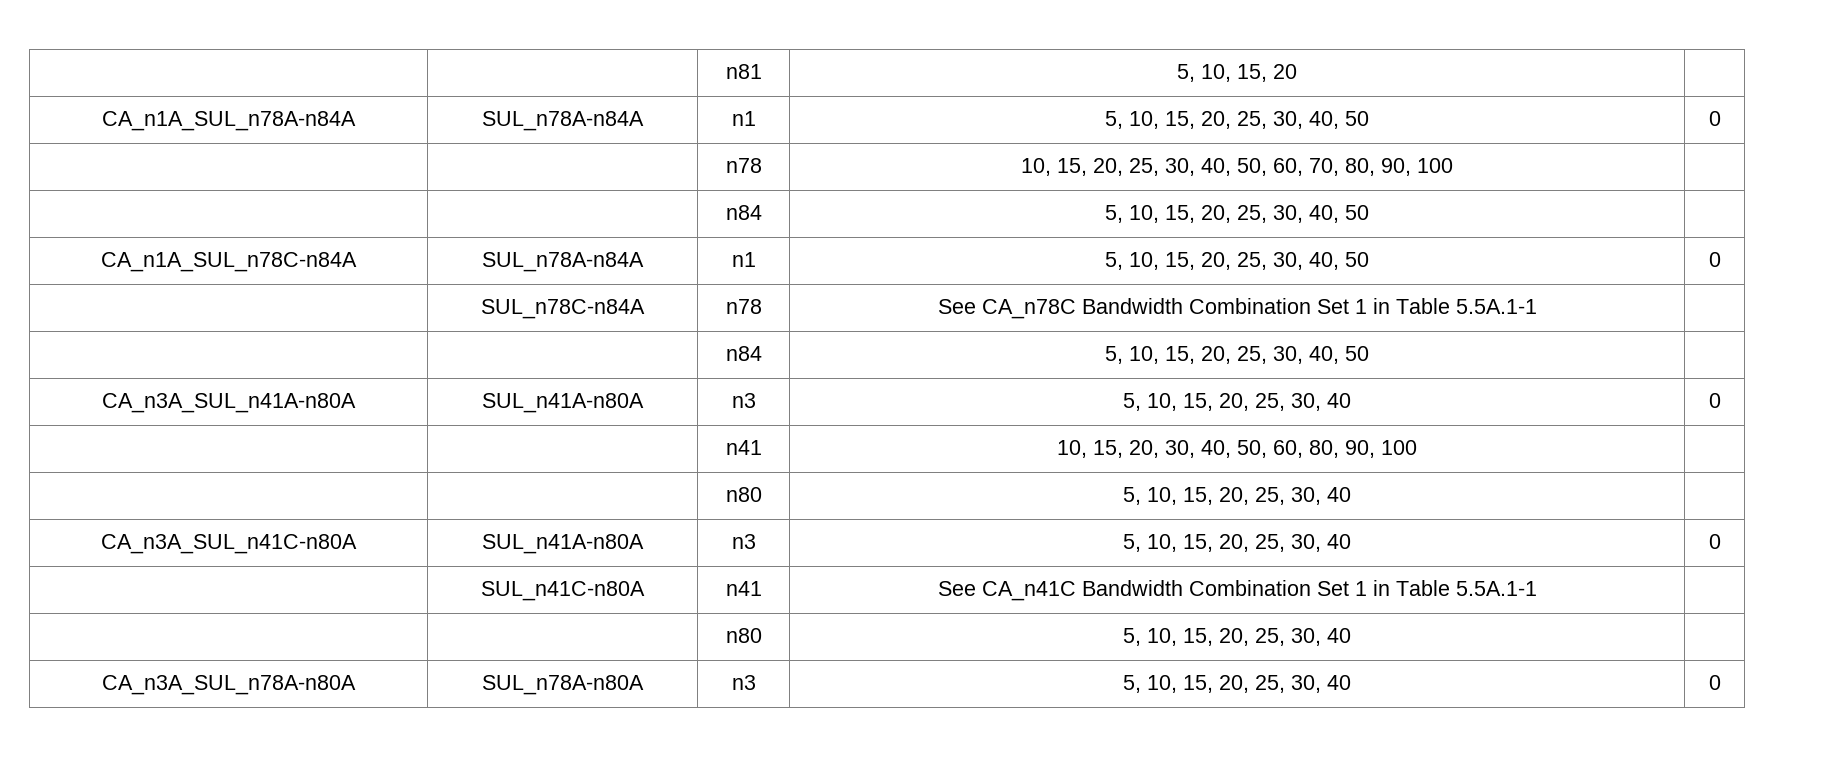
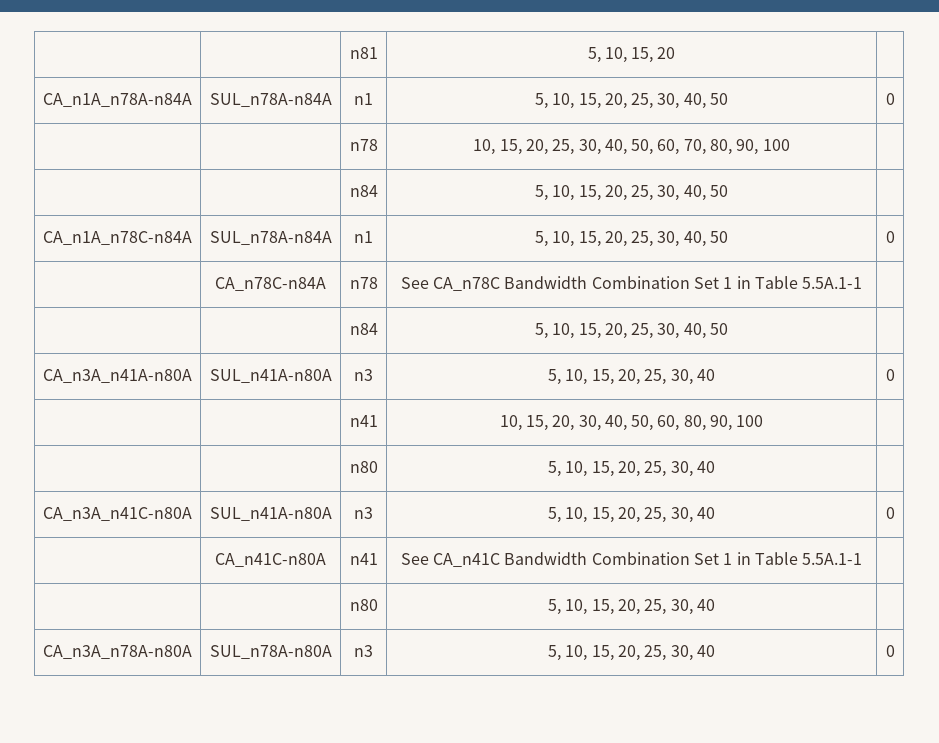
[102,111,356,131] CA_n1A_SUL_n78A-n84A -> [43,93,192,107] CA_n1A_n78A-n84A
[101,252,357,272] CA_n1A_SUL_n78C-n84A -> [43,231,192,245] CA_n1A_n78C-n84A
[481,299,645,319] SUL_n78C-n84A -> [215,277,326,291] CA_n78C-n84A
[102,393,356,413] CA_n3A_SUL_n41A-n80A -> [43,369,192,383] CA_n3A_n41A-n80A
[101,534,357,554] CA_n3A_SUL_n41C-n80A -> [43,507,192,521] CA_n3A_n41C-n80A
[481,581,645,601] SUL_n41C-n80A -> [215,553,326,567] CA_n41C-n80A
[102,675,356,695] CA_n3A_SUL_n78A-n80A -> [43,645,192,659] CA_n3A_n78A-n80A

